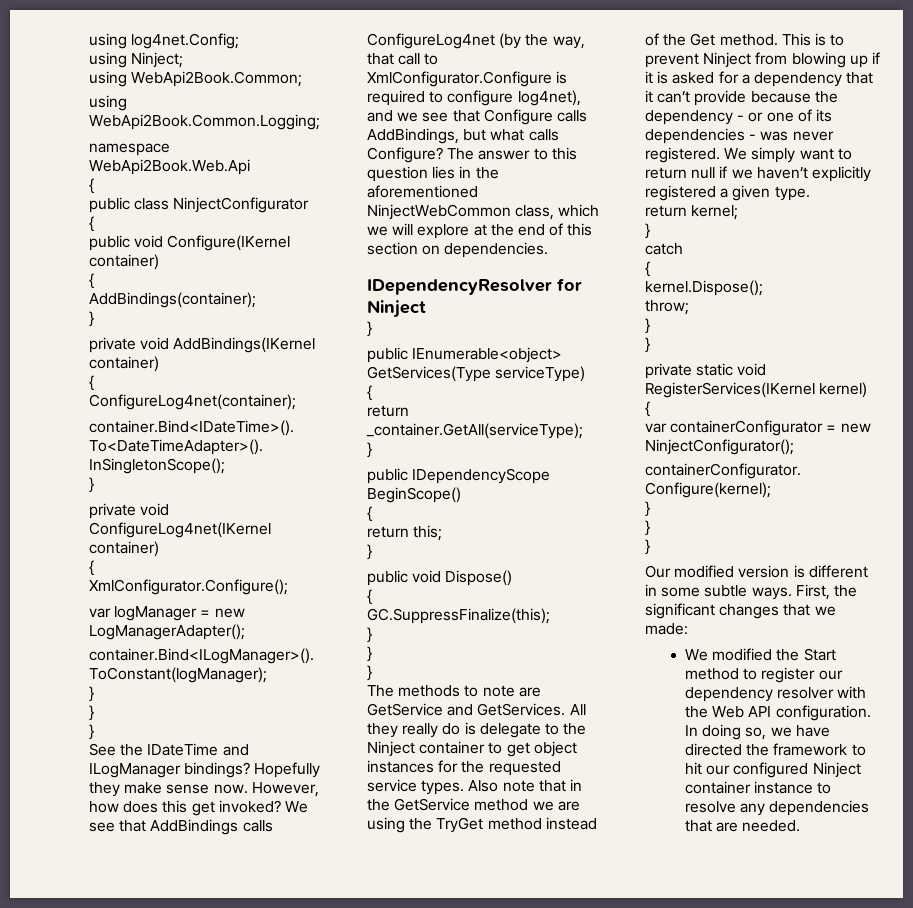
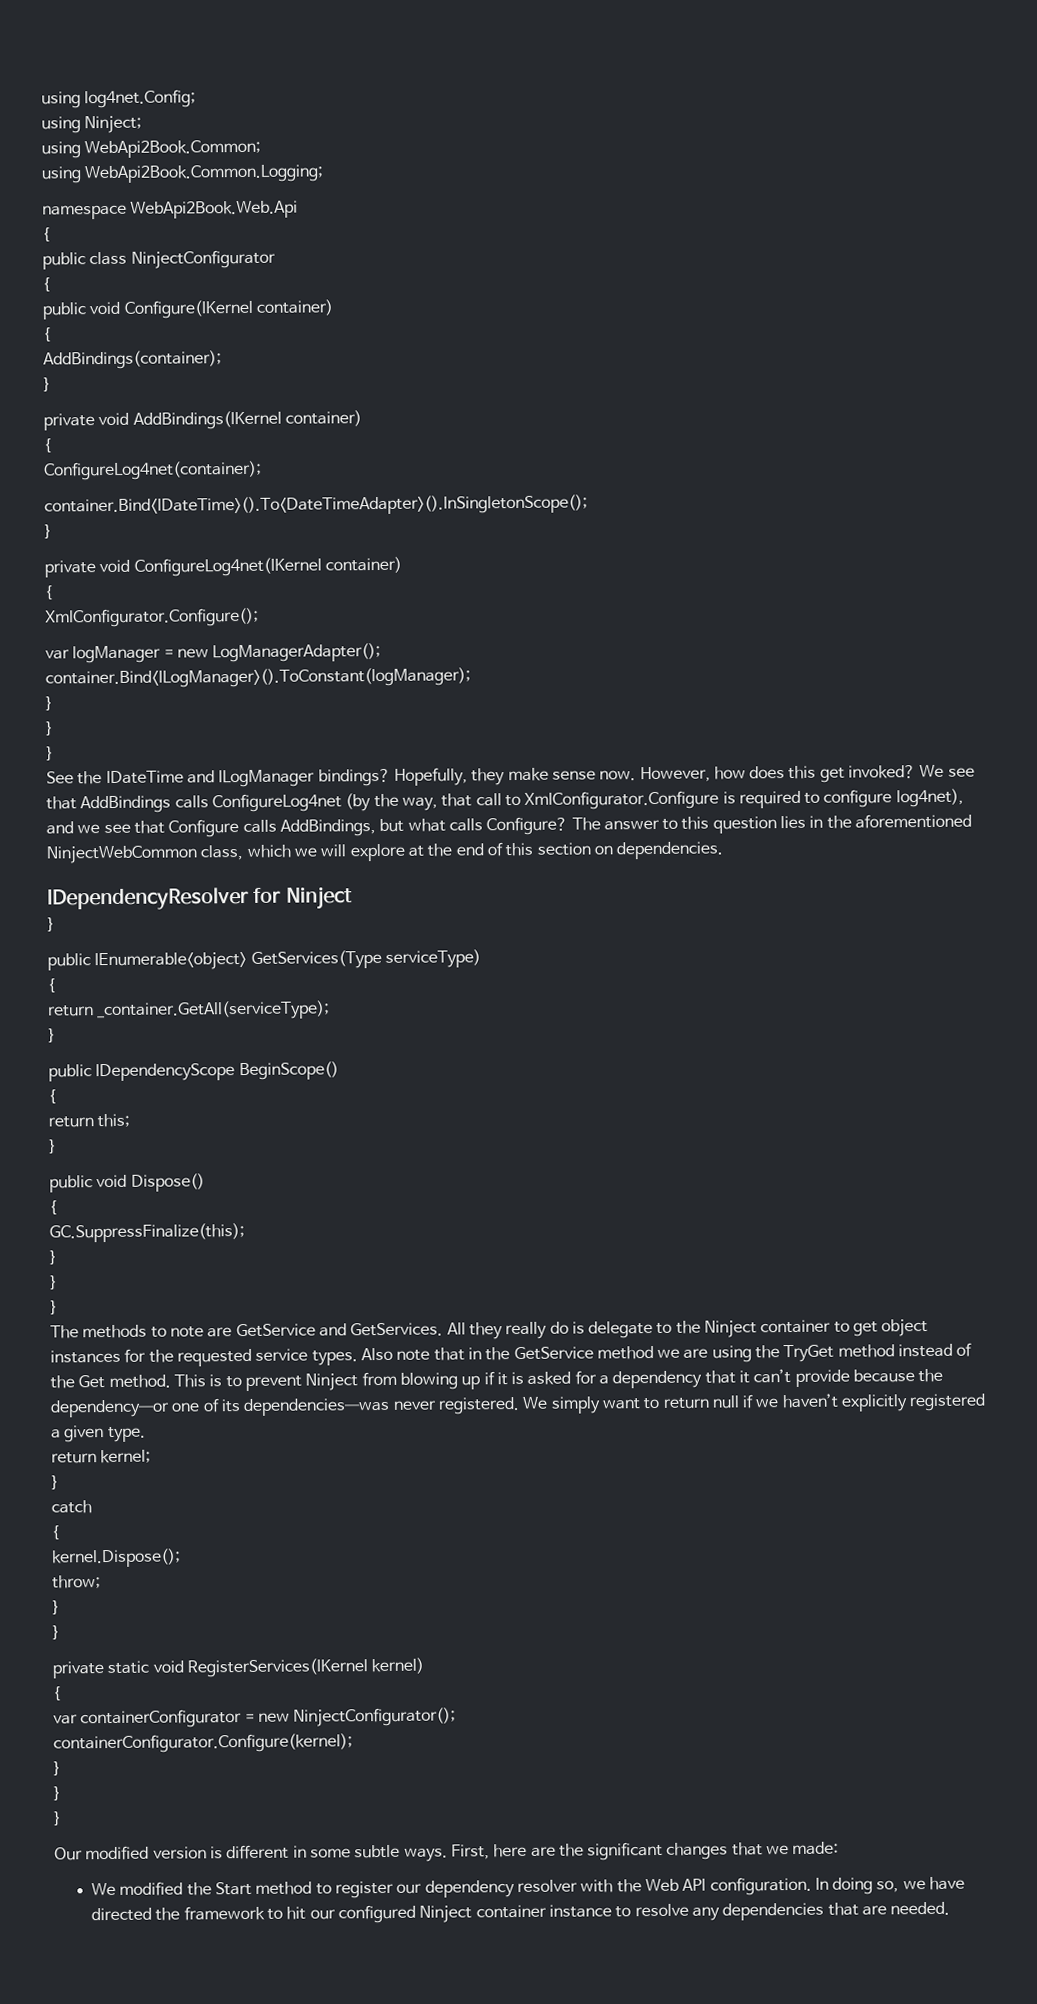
[254,762,321,778] Hopefully -> [393,767,468,786] Hopefully,
[645,109,832,125] [645,128,789,144] dependency - or one of its dependencies - was -> [50,1397,391,1418] dependency—or one of its dependencies—was
(830, 592) none -> [493,1843,556,1858] here are

